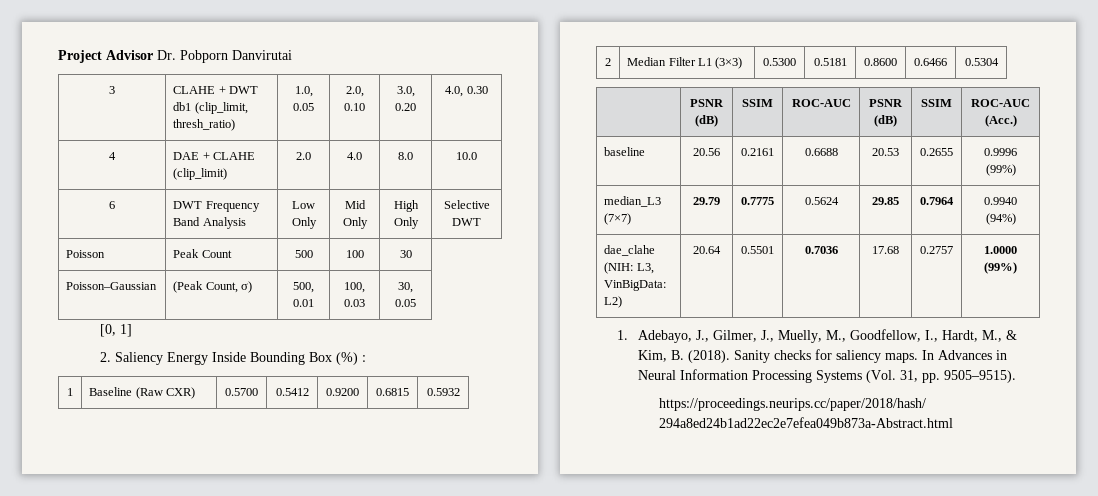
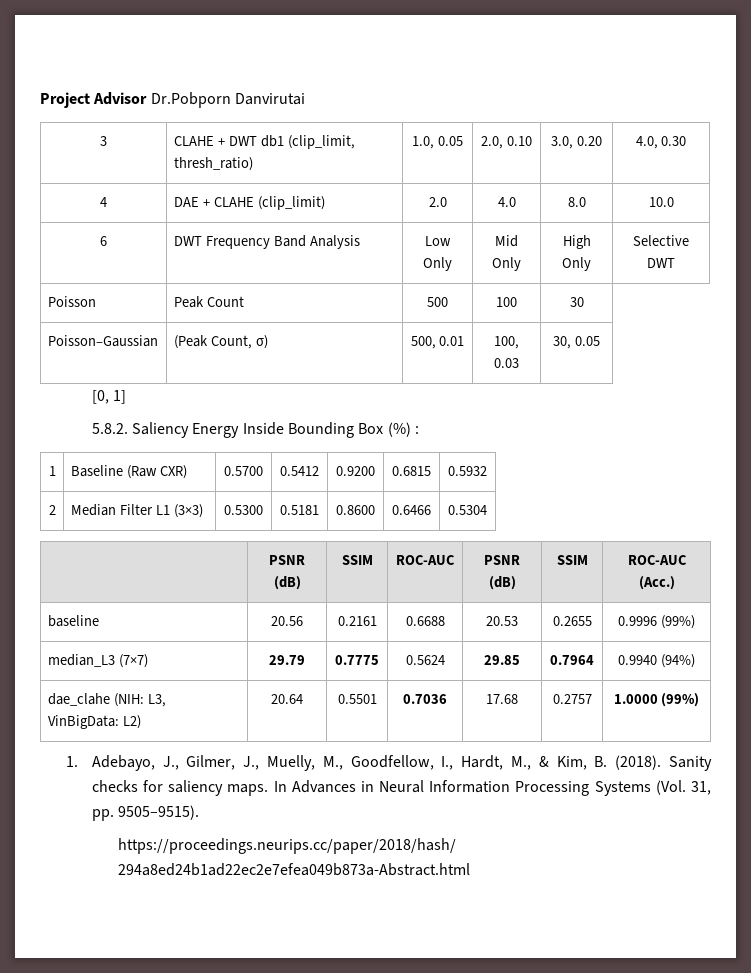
[157,50,228,63] Dr. Pobporn -> [150,92,231,108] Dr.Pobporn
[99,352,111,362] 2. -> [91,423,128,434] 5.8.2.

